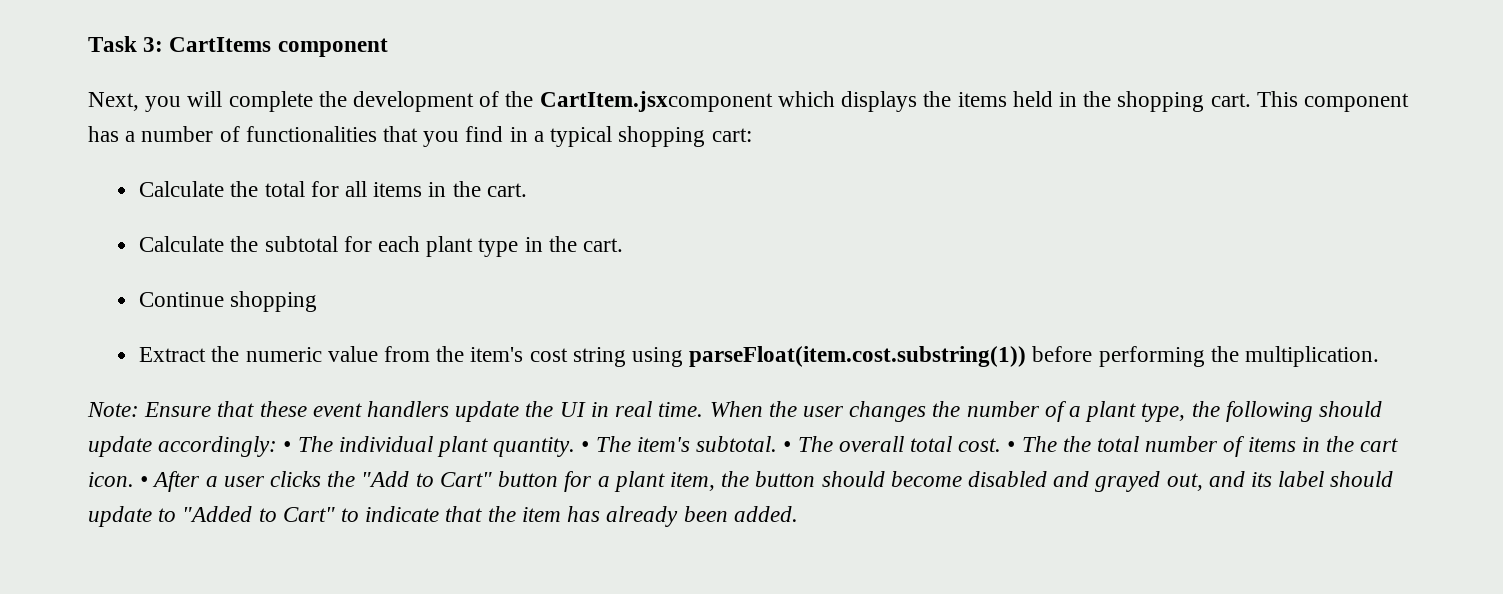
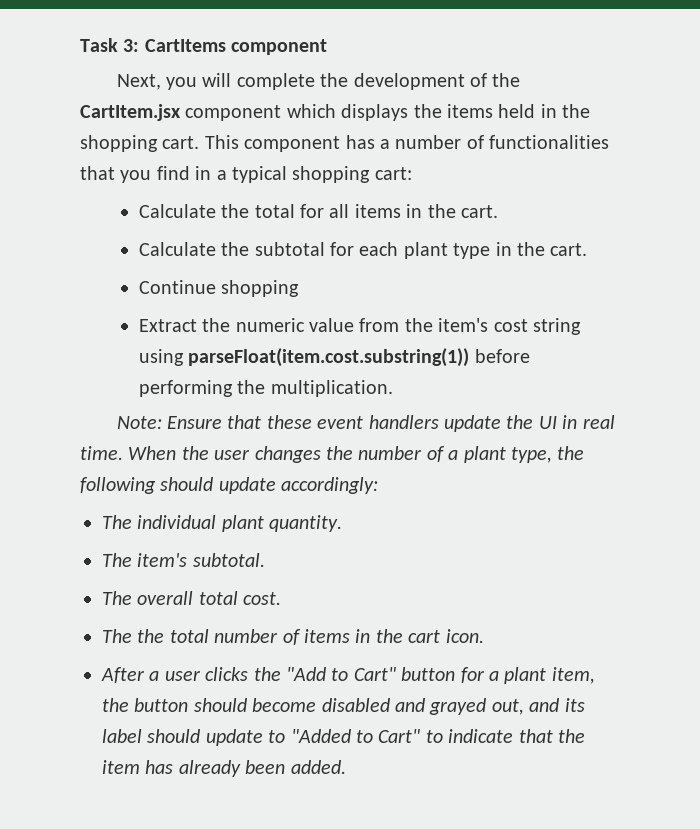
[539,91,773,112] CartItem.jsxcomponent -> [80,104,282,121] CartItem.jsx component
[283,441,292,452] • -> (379, 485) //
[581,441,590,452] • -> (343, 523) //
[783,441,792,452] • -> (265, 560) //
[1007,441,1016,452] • -> (282, 598) //
[140,476,149,487] • -> (484, 636) //

